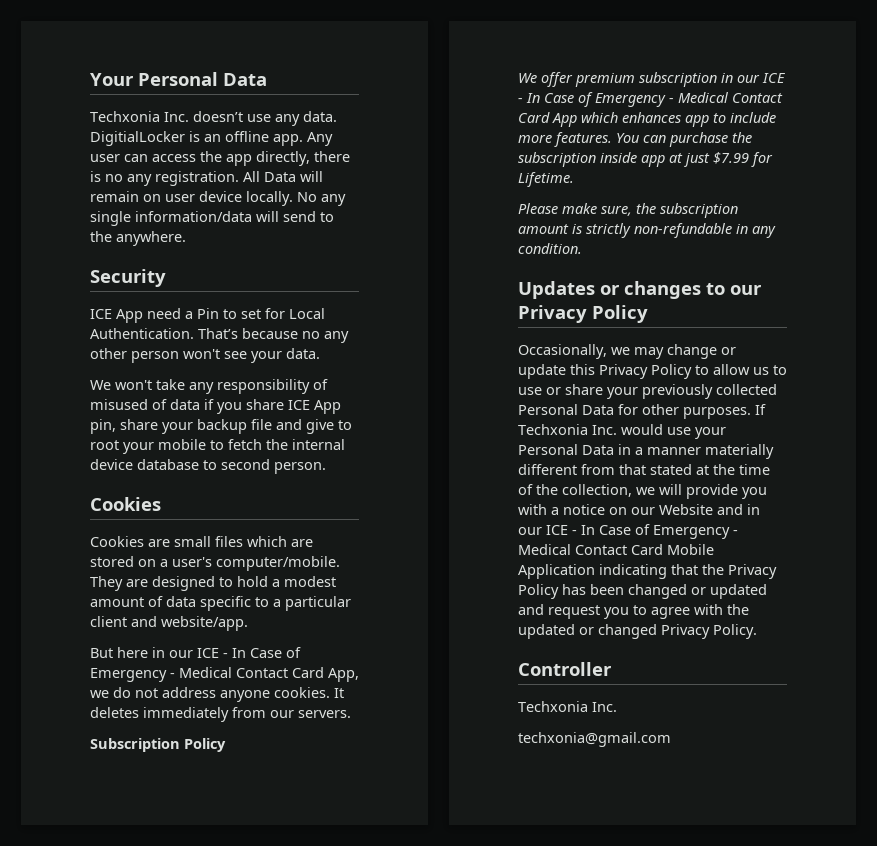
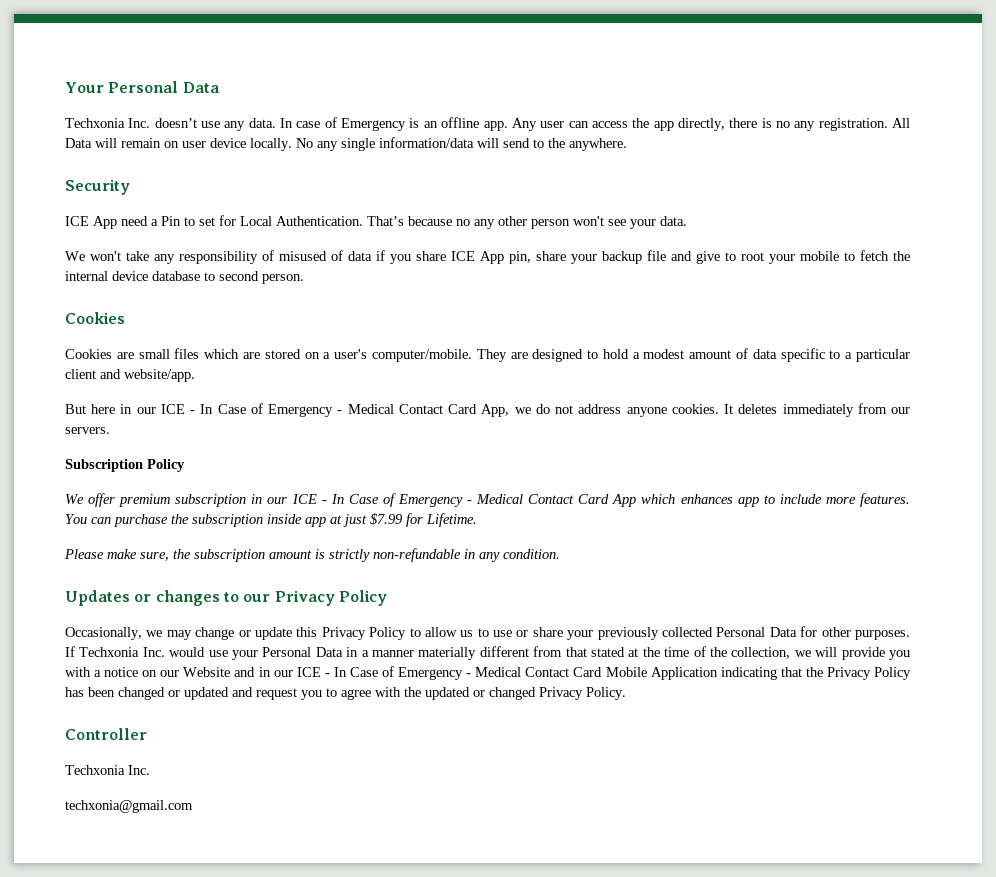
[90,131,185,146] DigitialLocker -> [280,117,407,131] In case of Emergency

